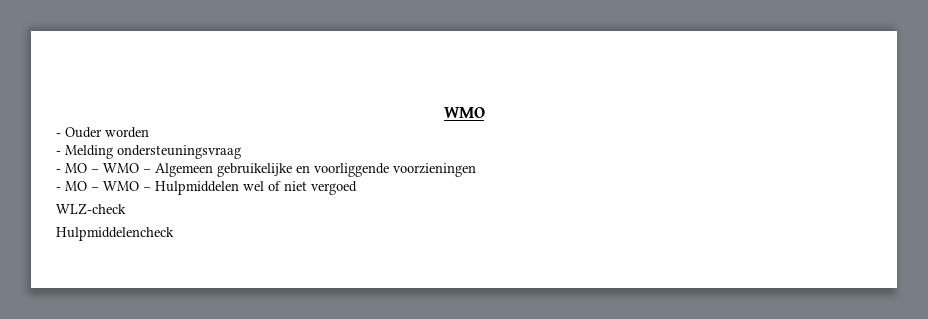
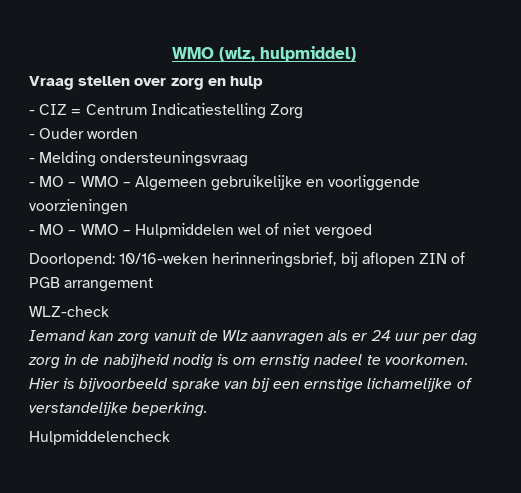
[443,107,485,118] WMO -> [171,46,356,62] [29,76,263,90] [29,103,303,119] WMO (wlz, hulpmiddel) // Vraag stellen over zorg en hulp // - CIZ = Centrum Indicatiestelling Zorg
[56,203,126,215] WLZ-check -> [29,252,466,268] [29,277,154,292] [29,306,109,317] [29,330,478,345] [28,354,468,369] [29,378,472,393] [29,402,208,417] Doorlopend: 10/16-weken herinneringsbrief, bij aflopen ZIN of PGB arrangement // WLZ-check // Iemand kan zorg vanuit de Wlz aanvragen als er 24 uur per dag zorg in de nabijheid nodig is om ernstig nadeel te voorkomen. Hier is bijvoorbeeld sprake van bij een ernstige lichamelijke of verstandelijke beperking.

